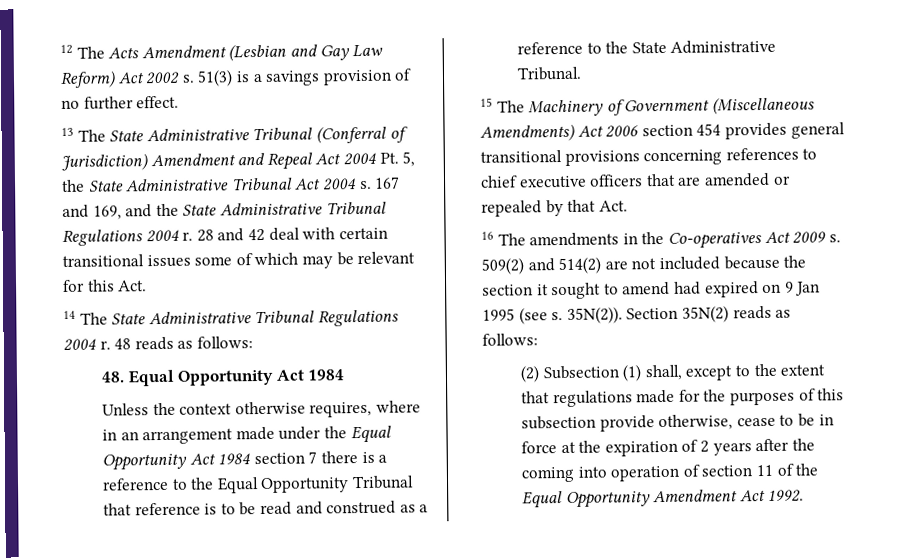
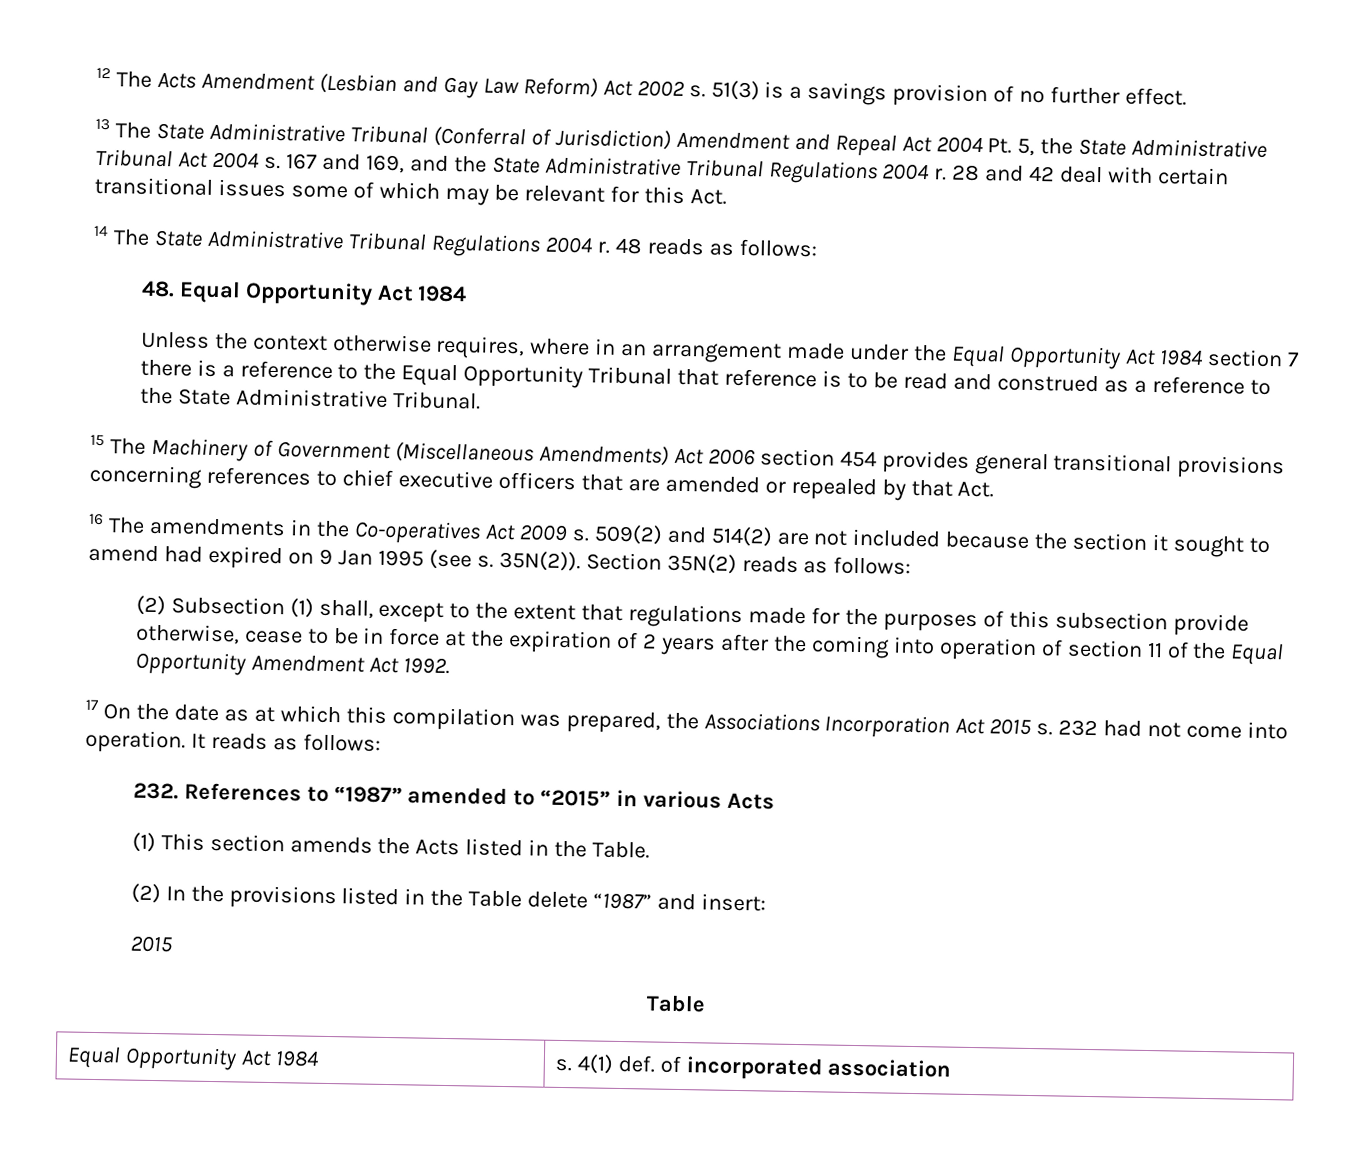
(805, 495) none -> [85,699,1288,740] [85,729,382,754] [132,782,776,810] [131,832,651,859] [130,883,767,912] [129,935,172,953] [646,994,706,1013] [66,1046,320,1071] [554,1054,952,1081] // 17 On the date as at which this compilation was prepared, the Associations Incorporation Act 2015 s. 232 had not come into operation. It reads as follows: // 232. References to “1987” amended to “2015” in various Acts // (1) This section amends the Acts listed in the Table. // (2) In the provisions listed in the Table delete “1987” and insert: // 2015 // Table // Equal Opportunity Act 1984 | s. 4(1) def. of incorporated association

